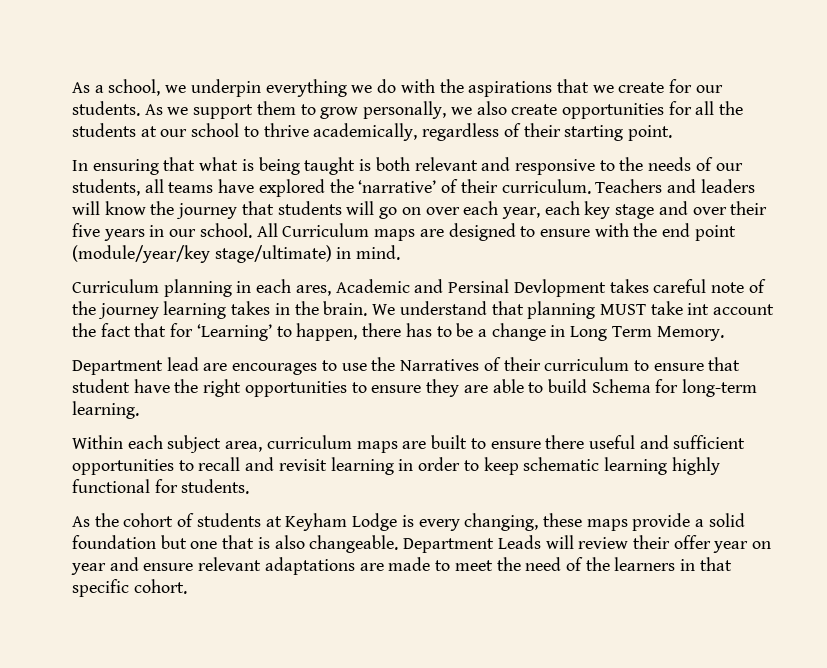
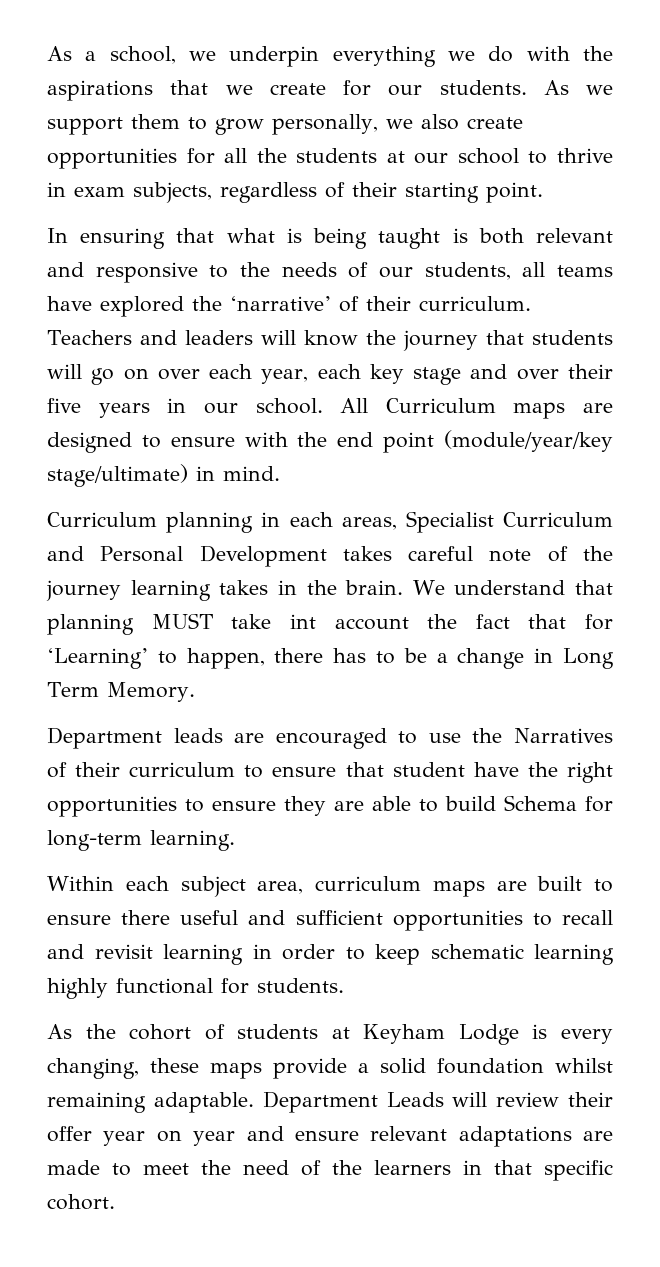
[313,123,418,141] academically, -> [47,182,212,203] in exam subjects,
[295,279,606,297] ares, Academic and Persinal Devlopment -> [341,511,613,533] [47,545,327,567] areas, Specialist Curriculum and Personal Development
[166,357,318,375] lead are encourages -> [173,728,387,749] leads are encouraged
[160,535,399,553] but one that is also changeable. -> [555,1058,613,1073] [47,1092,254,1113] whilst remaining adaptable.

